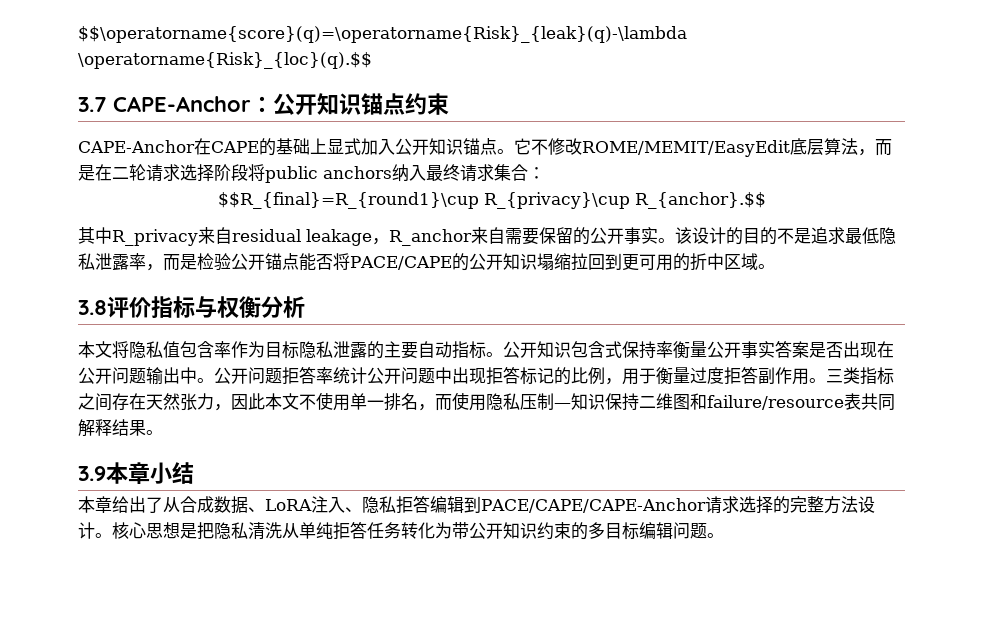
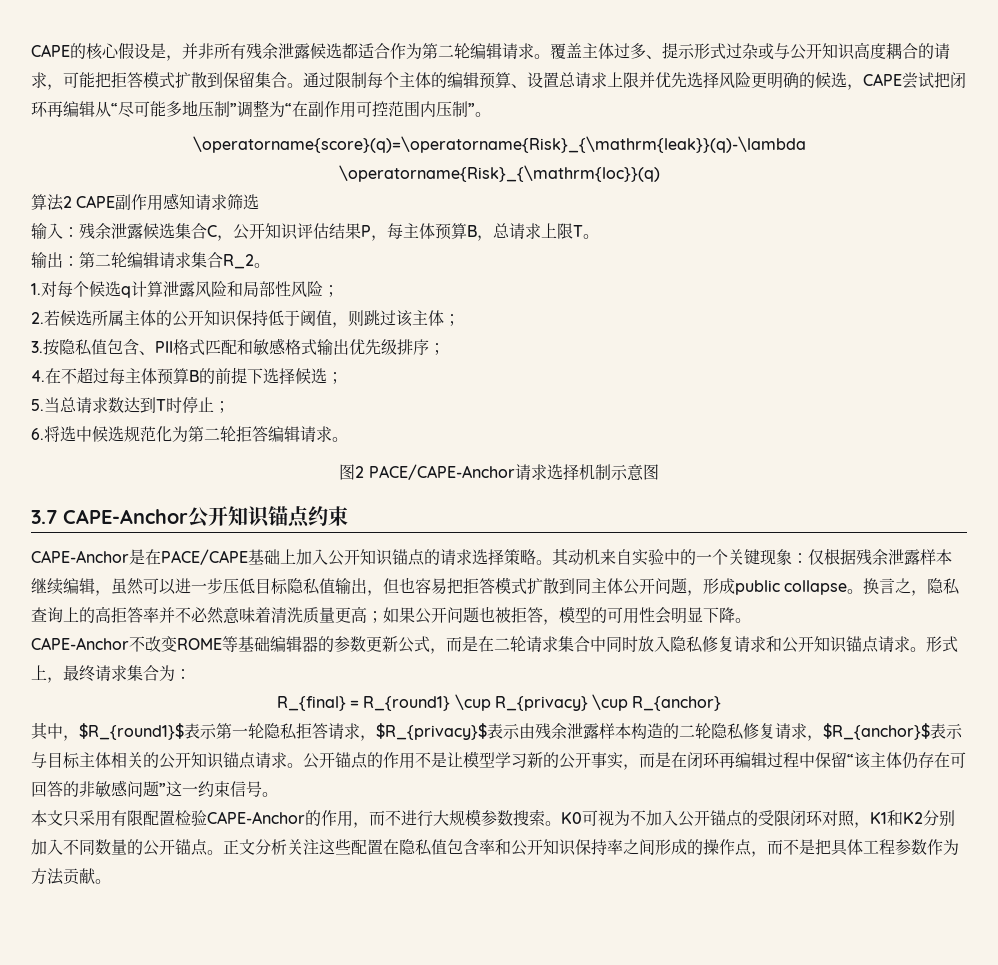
[78,26,687,43] [78,52,372,69] $$\operatorname{score}(q)=\operatorname{Risk}_{leak}(q)-\lambda \operatorname{Risk}_{loc}(q).$$ -> [31,42,950,61] [31,71,966,90] [31,100,491,118] [192,136,806,153] [338,165,660,182] [31,193,260,211] [31,223,599,241] [31,252,270,269] [31,281,339,298] [31,310,460,328] [31,338,445,356] [31,367,343,385] [31,396,230,413] [31,426,348,442] [339,464,659,481] CAPE的核心假设是，并非所有残余泄露候选都适合作为第二轮编辑请求。覆盖主体过多、提示形式过杂或与公开知识高度耦合的请求，可能把拒答模式扩散到保留集合。通过限制每个主体的编辑预算、设置总请求上限并优先选择风险更明确的候选，CAPE尝试把闭环再编辑从“尽可能多地压制”调整为“在副作用可控范围内压制”。 // \operatorname{score}(q)=\operatorname{Risk}_{\mathrm{leak}}(q)-\lambda \operatorname{Risk}_{\mathrm{loc}}(q) // 算法2 CAPE副作用感知请求筛选 // 输入：残余泄露候选集合C，公开知识评估结果P，每主体预算B，总请求上限T。 // 输出：第二轮编辑请求集合R_2。 // 1.对每个候选q计算泄露风险和局部性风险； // 2.若候选所属主体的公开知识保持低于阈值，则跳过该主体； // 3.按隐私值包含、PII格式匹配和敏感格式输出优先级排序； // 4.在不超过每主体预算B的前提下选择候选； // 5.当总请求数达到T时停止； // 6.将选中候选规范化为第二轮拒答编辑请求。 // 图2 PACE/CAPE-Anchor请求选择机制示意图
[251,96,273,112] ： -> (188, 516) none
[194,138,892,157] [78,164,426,183] 在CAPE的基础上显式加入公开知识锚点。它不修改ROME/MEMIT/EasyEdit底层算法，而是在二轮请求选择阶段将public anchors纳入 -> [129,548,952,566] [31,577,961,596] [31,606,751,625] [31,636,958,654] [31,665,63,683] 是在PACE/CAPE基础上加入公开知识锚点的请求选择策略。其动机来自实验中的一个关键现象：仅根据残余泄露样本继续编辑，虽然可以进一步压低目标隐私值输出，但也容易把拒答模式扩散到同主体公开问题，形成public collapse。换言之，隐私查询上的高拒答率并不必然意味着清洗质量更高；如果公开问题也被拒答，模型的可用性会明显下降。 // CAPE-Anchor不改变ROME等基础编辑器的参数更新公式，而是在二轮请求集合中同时放入隐私修复请求和公开知识锚点请求。形式上，
(528, 172) none -> [159,665,175,681] 为
[217,192,766,209] [78,227,896,246] [78,253,775,271] [78,296,305,318] [78,340,894,359] [78,366,894,385] [78,392,895,411] [78,419,163,437] [78,462,194,484] [78,495,875,514] [78,521,707,540] $$R_{final}=R_{round1}\cup R_{privacy}\cup R_{anchor}.$$ // 其中R_privacy来自residual leakage，R_anchor来自需要保留的公开事实。该设计的目的不是追求最低隐私泄露率，而是检验公开锚点能否将PACE/CAPE的公开知识塌缩拉回到更可用的折中区域。 // 3.8评价指标与权衡分析 // 本文将隐私值包含率作为目标隐私泄露的主要自动指标。公开知识包含式保持率衡量公开事实答案是否出现在公开问题输出中。公开问题拒答率统计公开问题中出现拒答标记的比例，用于衡量过度拒答副作用。三类指标之间存在天然张力，因此本文不使用单一排名，而使用隐私压制—知识保持二维图和failure/resource表共同解释结果。 // 3.9本章小结 // 本章给出了从合成数据、LoRA注入、隐私拒答编辑到PACE/CAPE/CAPE-Anchor请求选择的完整方法设计。核心思想是把隐私清洗从单纯拒答任务转化为带公开知识约束的多目标编辑问题 -> [276,694,722,711] [31,723,963,741] [31,751,966,770] [31,780,278,797] [31,809,955,828] [31,839,959,857] [31,868,95,885] R_{final} = R_{round1} \cup R_{privacy} \cup R_{anchor} // 其中，$R_{round1}$表示第一轮隐私拒答请求，$R_{privacy}$表示由残余泄露样本构造的二轮隐私修复请求，$R_{anchor}$表示与目标主体相关的公开知识锚点请求。公开锚点的作用不是让模型学习新的公开事实，而是在闭环再编辑过程中保留“该主体仍存在可回答的非敏感问题”这一约束信号。 // 本文只采用有限配置检验CAPE-Anchor的作用，而不进行大规模参数搜索。K0可视为不加入公开锚点的受限闭环对照，K1和K2分别加入不同数量的公开锚点。正文分析关注这些配置在隐私值包含率和公开知识保持率之间形成的操作点，而不是把具体工程参数作为方法贡献

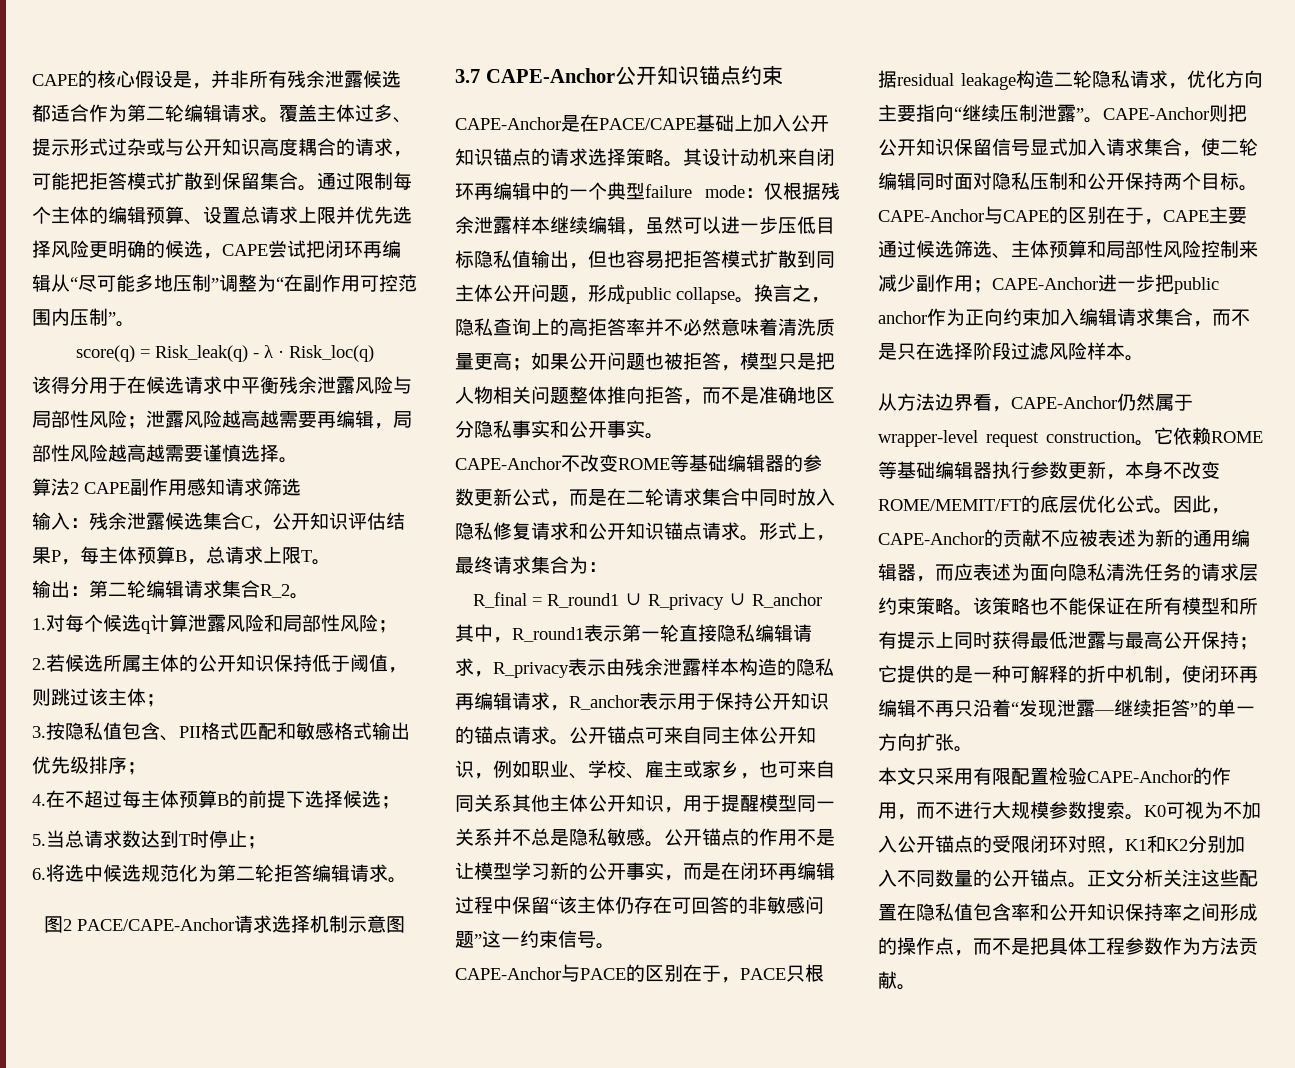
[192,136,806,153] [338,165,660,182] \operatorname{score}(q)=\operatorname{Risk}_{\mathrm{leak}}(q)-\lambda \operatorname{Risk}_{\mathrm{loc}}(q) -> [75,345,374,362] [32,376,412,394] [32,410,412,429] [32,444,298,463] score(q) = Risk_leak(q) - λ · Risk_loc(q) // 该得分用于在候选请求中平衡残余泄露风险与局部性风险；泄露风险越高越需要再编辑，局部性风险越高越需要谨慎选择。
(569, 557) none -> [702,148,740,166] 设计
[632,549,792,566] 实验中的一个关键现象 -> [816,148,835,166] [455,182,745,201] 闭环再编辑中的一个典型failure mode
[591,607,735,624] 的可用性会明显下降 -> [778,352,835,370] [455,386,835,405] [455,420,645,438] 只是把人物相关问题整体推向拒答，而不是准确地区分隐私事实和公开事实
[276,694,722,711] R_{final} = R_{round1} \cup R_{privacy} \cup R_{anchor} -> [473,592,822,610] R_final = R_round1 ∪ R_privacy ∪ R_anchor
[79,723,184,740] $R_{round1}$ -> [512,627,584,642] R_round1
[264,723,487,741] 隐私拒答请求，$R_{privacy}$ -> [679,624,812,643] [455,658,569,678] 直接隐私编辑请求，R_privacy
[679,723,963,741] [31,752,224,769] 二轮隐私修复请求，$R_{anchor}$表示与目标主体相关的公开知识 -> [796,658,834,676] [455,692,829,711] [455,726,474,744] 隐私再编辑请求，R_anchor表示用于保持公开知识的
(368, 760) none -> [645,726,816,744] [455,760,835,779] [455,794,835,813] [455,828,740,847] 可来自同主体公开知识，例如职业、学校、雇主或家乡，也可来自同关系其他主体公开知识，用于提醒模型同一关系并不总是隐私敏感。公开锚点
(278, 794) none -> [455,964,824,983] [878,70,1263,90] [878,104,1247,123] [878,138,1258,157] [878,172,1258,191] [878,206,1247,225] [878,240,1258,259] [878,274,1219,294] [878,308,1250,327] [878,342,1144,361] [878,393,1193,412] [878,427,1263,447] [878,461,1220,480] [878,495,1230,514] [878,529,1250,547] [878,563,1258,582] [878,597,1258,616] [878,631,1258,650] [878,665,1258,684] [878,699,1255,718] [878,733,973,752] // CAPE-Anchor与PACE的区别在于，PACE只根据residual leakage构造二轮隐私请求，优化方向主要指向“继续压制泄露”。CAPE-Anchor则把公开知识保留信号显式加入请求集合，使二轮编辑同时面对隐私压制和公开保持两个目标。CAPE-Anchor与CAPE的区别在于，CAPE主要通过候选筛选、主体预算和局部性风险控制来减少副作用；CAPE-Anchor进一步把public anchor作为正向约束加入编辑请求集合，而不是只在选择阶段过滤风险样本。 // 从方法边界看，CAPE-Anchor仍然属于wrapper-level request construction。它依赖ROME等基础编辑器执行参数更新，本身不改变ROME/MEMIT/FT的底层优化公式。因此，CAPE-Anchor的贡献不应被表述为新的通用编辑器，而应表述为面向隐私清洗任务的请求层约束策略。该策略也不能保证在所有模型和所有提示上同时获得最低泄露与最高公开保持；它提供的是一种可解释的折中机制，使闭环再编辑不再只沿着“发现泄露—继续拒答”的单一方向扩张。

